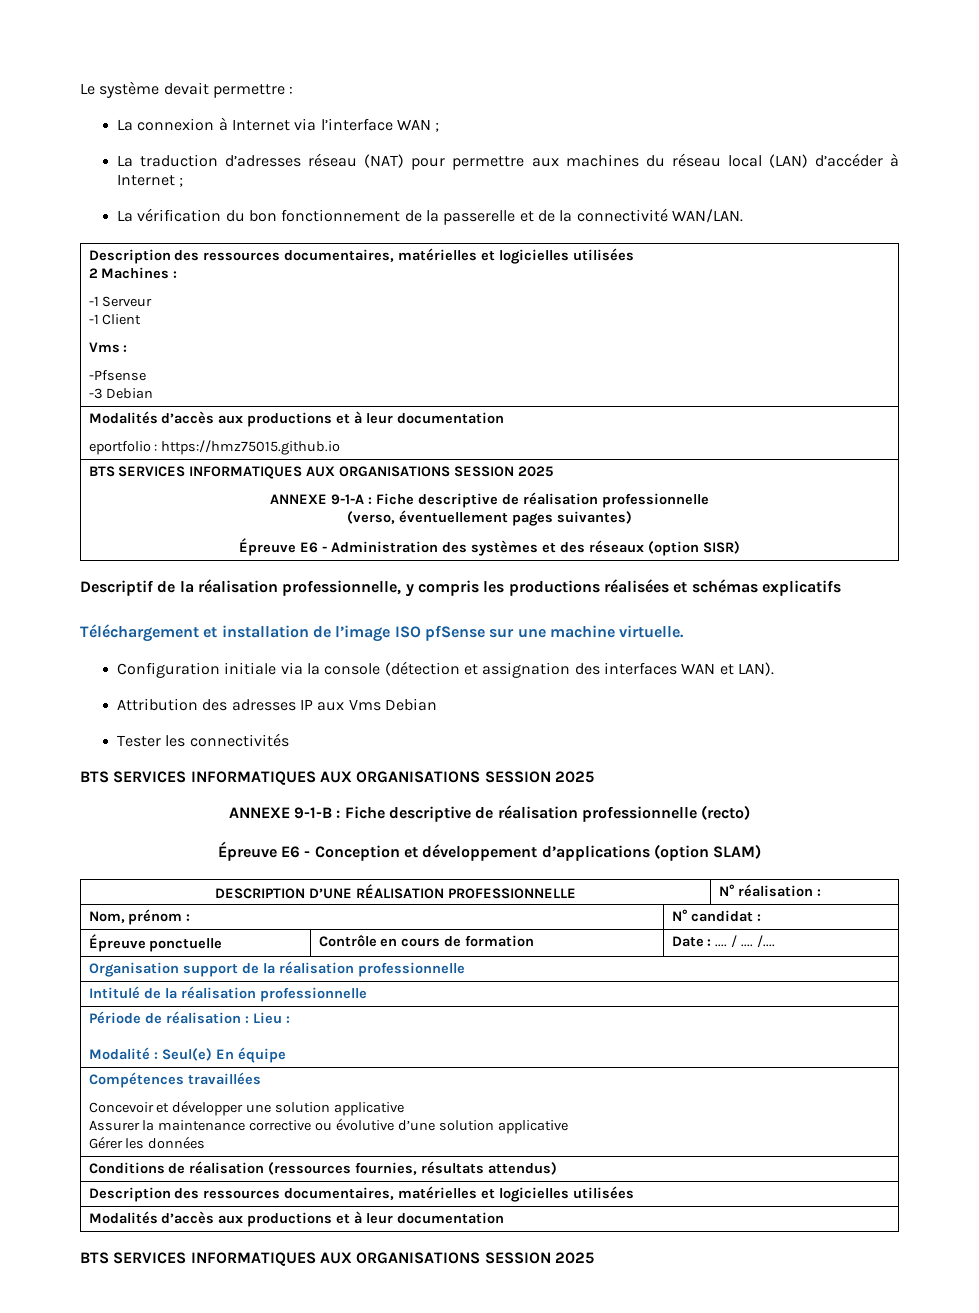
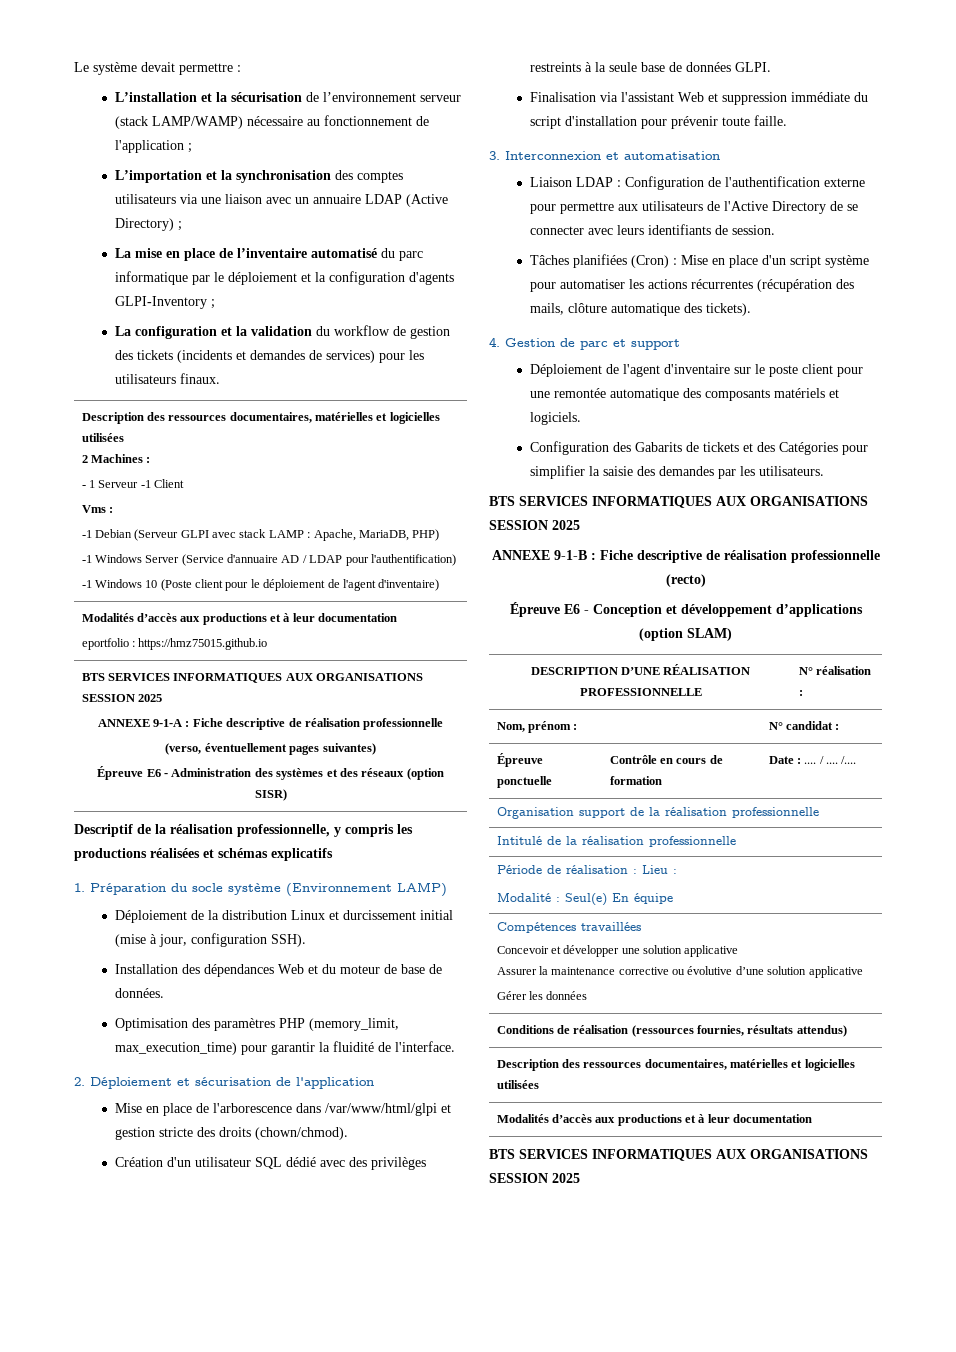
[117,117,440,132] [117,153,899,170] [117,174,184,187] [117,208,743,225] La connexion à Internet via l’interface WAN ; // La traduction d’adresses réseau (NAT) pour permettre aux machines du réseau local (LAN) d’accéder à Internet ; // La vérification du bon fonctionnement de la passerelle et de la connectivité WAN/LAN. -> [114,92,461,102] [114,115,429,129] [114,140,192,153] [114,170,403,183] [114,194,448,207] [114,218,182,231] [114,248,423,261] [114,271,454,285] [114,296,215,309] [114,325,450,339] [114,350,424,363] [114,373,220,384] L’installation et la sécurisation de l’environnement serveur (stack LAMP/WAMP) nécessaire au fonctionnement de l'application ; // L’importation et la synchronisation des comptes utilisateurs via une liaison avec un annuaire LDAP (Active Directory) ; // La mise en place de l’inventaire automatisé du parc informatique par le déploiement et la configuration d'agents GLPI-Inventory ; // La configuration et la validation du workflow de gestion des tickets (incidents et demandes de services) pour les utilisateurs finaux.
[88,296,99,306] -1 -> [81,480,95,488] - 1
(153, 301) // -> (139, 484) none
[88,370,146,381] [88,388,154,399] -Pfsense // -3 Debian -> [81,529,440,541] [81,554,456,566] [81,579,440,591] -1 Debian (Serveur GLPI avec stack LAMP : Apache, MariaDB, PHP) // -1 Windows Server (Service d'annuaire AD / LDAP pour l'authentification) // -1 Windows 10 (Poste client pour le déploiement de l'agent d'inventaire)
[80,624,685,642] [117,661,774,678] [117,698,437,711] [117,733,289,747] Téléchargement et installation de l’image ISO pfSense sur une machine virtuelle. // Configuration initiale via la console (détection et assignation des interfaces WAN et LAN). // Attribution des adresses IP aux Vms Debian // Tester les connectivités -> [74,882,447,897] [114,910,453,923] [114,933,306,947] [114,964,442,977] [114,988,164,998] [114,1018,399,1031] [114,1041,455,1055] [74,1077,374,1089] [114,1103,451,1116] [114,1127,348,1140] [114,1157,426,1170] [529,62,771,72] [529,92,868,105] [529,115,787,129] [489,151,720,160] [529,176,865,190] [529,201,858,214] [529,224,775,235] [529,254,869,268] [529,279,854,292] [529,303,751,316] [489,337,680,350] [529,364,863,377] [529,388,839,401] [529,412,581,425] [529,441,868,455] [529,465,824,479] 1. Préparation du socle système (Environnement LAMP) // Déploiement de la distribution Linux et durcissement initial (mise à jour, configuration SSH). // Installation des dépendances Web et du moteur de base de données. // Optimisation des paramètres PHP (memory_limit, max_execution_time) pour garantir la fluidité de l'interface. // 2. Déploiement et sécurisation de l'application // Mise en place de l'arborescence dans /var/www/html/glpi et gestion stricte des droits (chown/chmod). // Création d'un utilisateur SQL dédié avec des privilèges restreints à la seule base de données GLPI. // Finalisation via l'assistant Web et suppression immédiate du script d'installation pour prévenir toute faille. // 3. Interconnexion et automatisation // Liaison LDAP : Configuration de l'authentification externe pour permettre aux utilisateurs de l'Active Directory de se connecter avec leurs identifiants de session. // Tâches planifiées (Cron) : Mise en place d'un script système pour automatiser les actions récurrentes (récupération des mails, clôture automatique des tickets). // 4. Gestion de parc et support // Déploiement de l'agent d'inventaire sur le poste client pour une remontée automatique des composants matériels et logiciels. // Configuration des Gabarits de tickets et des Catégories pour simplifier la saisie des demandes par les utilisateurs.

